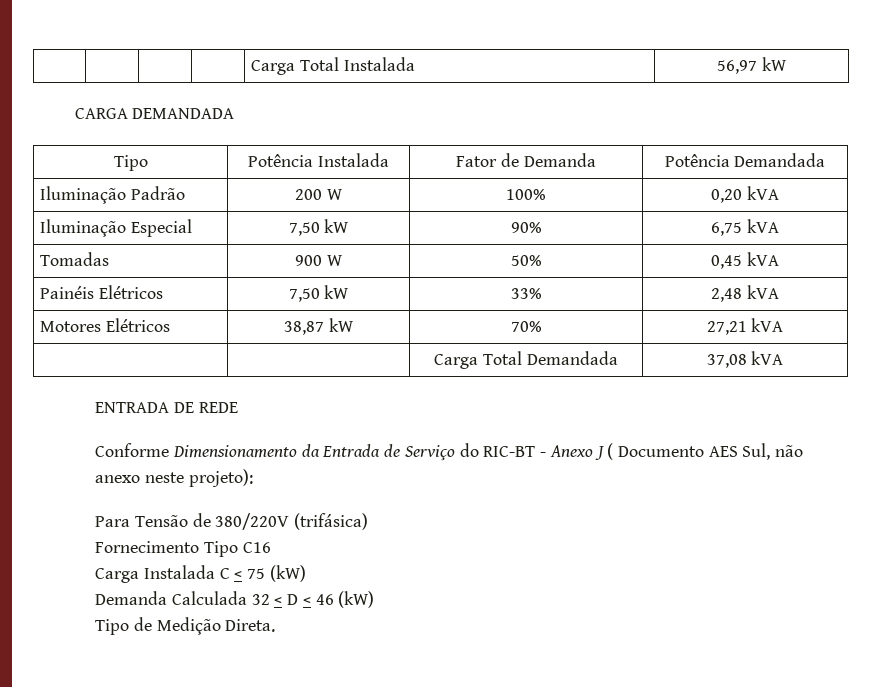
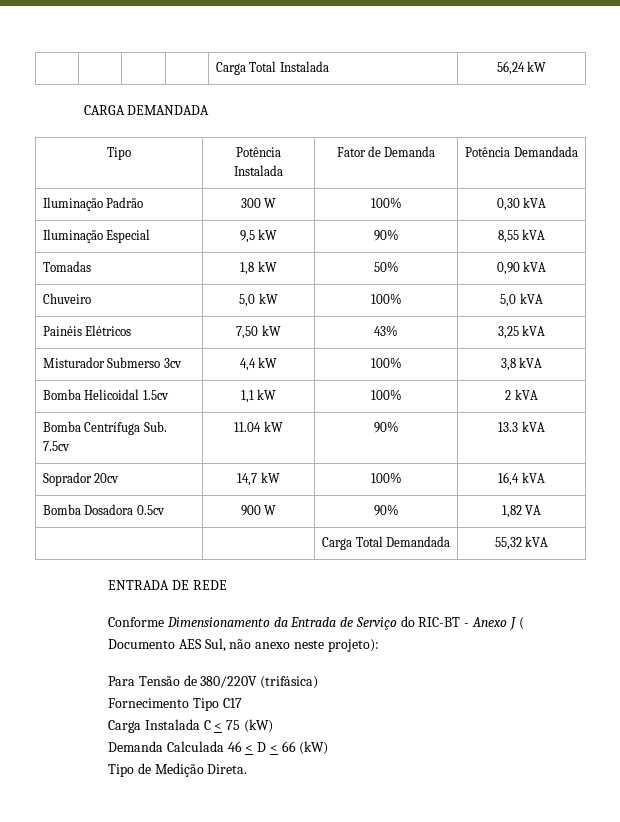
[717,60,758,74] 56,97 -> [496,61,525,75] 56,24
[295,189,323,200] 200 -> [240,198,261,208] 300
[711,189,743,203] 0,20 -> [496,198,520,211] 0,30
[288,219,350,236] [510,222,542,233] [711,222,743,236] 7,50 kW | 90% | 6,75 -> [239,229,278,243] [373,229,399,241] [497,230,519,243] 9,5 kW | 90% | 8,55
[295,255,343,266] 900 W -> [240,261,277,275] 1,8 kW
[711,255,743,269] 0,45 -> [496,261,547,275] [43,293,92,304] [239,293,278,307] [370,293,402,304] [500,294,517,307] 0,90 kVA // Chuveiro | 5,0 kW | 100% | 5,0
[510,288,542,299] [711,285,779,302] [40,318,171,332] [284,318,354,335] [510,321,542,332] [706,318,784,335] 33% | 2,48 kVA // Motores Elétricos | 38,87 kW | 70% | 27,21 kVA -> [374,325,398,336] [497,325,546,339] [43,357,182,368] [239,357,278,371] [370,357,402,368] [500,357,543,371] [43,389,169,400] [240,389,277,403] [370,389,402,400] [505,389,538,400] [43,421,167,435] [43,441,71,451] [234,421,283,432] [373,421,399,433] [498,421,545,432] [43,472,120,486] [237,472,280,486] [370,472,402,483] [498,472,545,486] [43,504,165,515] [240,505,277,516] [373,504,399,516] [501,505,542,518] 43% | 3,25 kVA // Misturador Submerso 3cv | 4,4 kW | 100% | 3,8 kVA // Bomba Helicoidal 1.5cv | 1,1 kW | 100% | 2 kVA // Bomba Centrífuga Sub. 7.5cv | 11.04 kW | 90% | 13.3 kVA // Soprador 20cv | 14,7 kW | 100% | 16,4 kVA // Bomba Dosadora 0.5cv | 900 W | 90% | 1,82 VA
[706,354,747,368] 37,08 -> [494,537,522,550] 55,32
[242,542,271,553] C16 -> [222,698,242,708] C17
[251,594,270,605] 32 -> [227,741,242,752] 46
[315,594,334,605] 46 -> [281,741,296,752] 66

